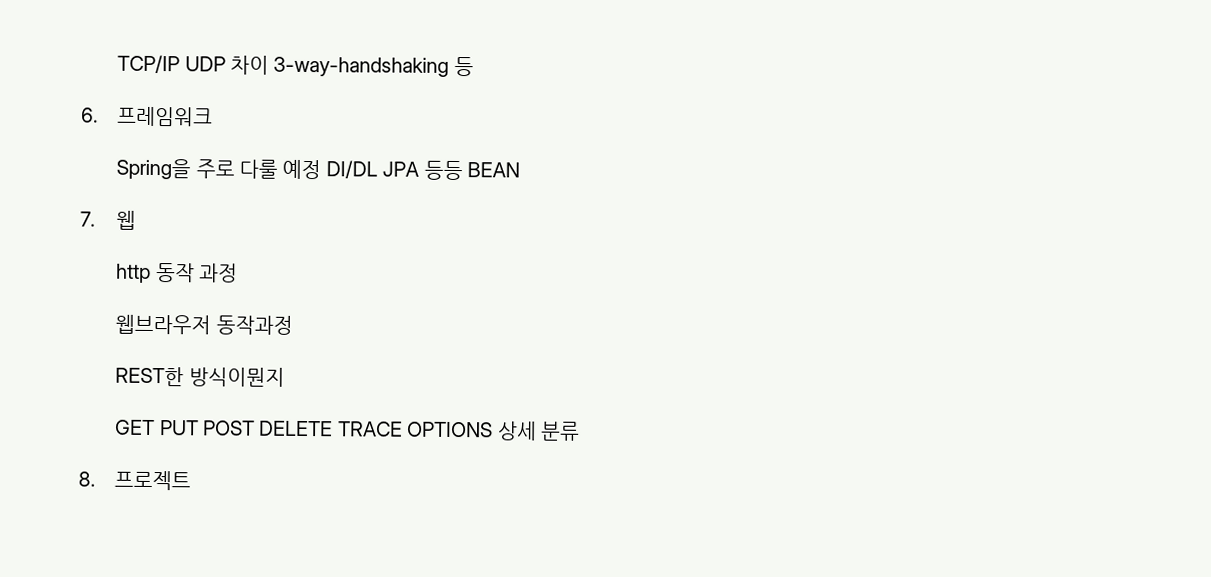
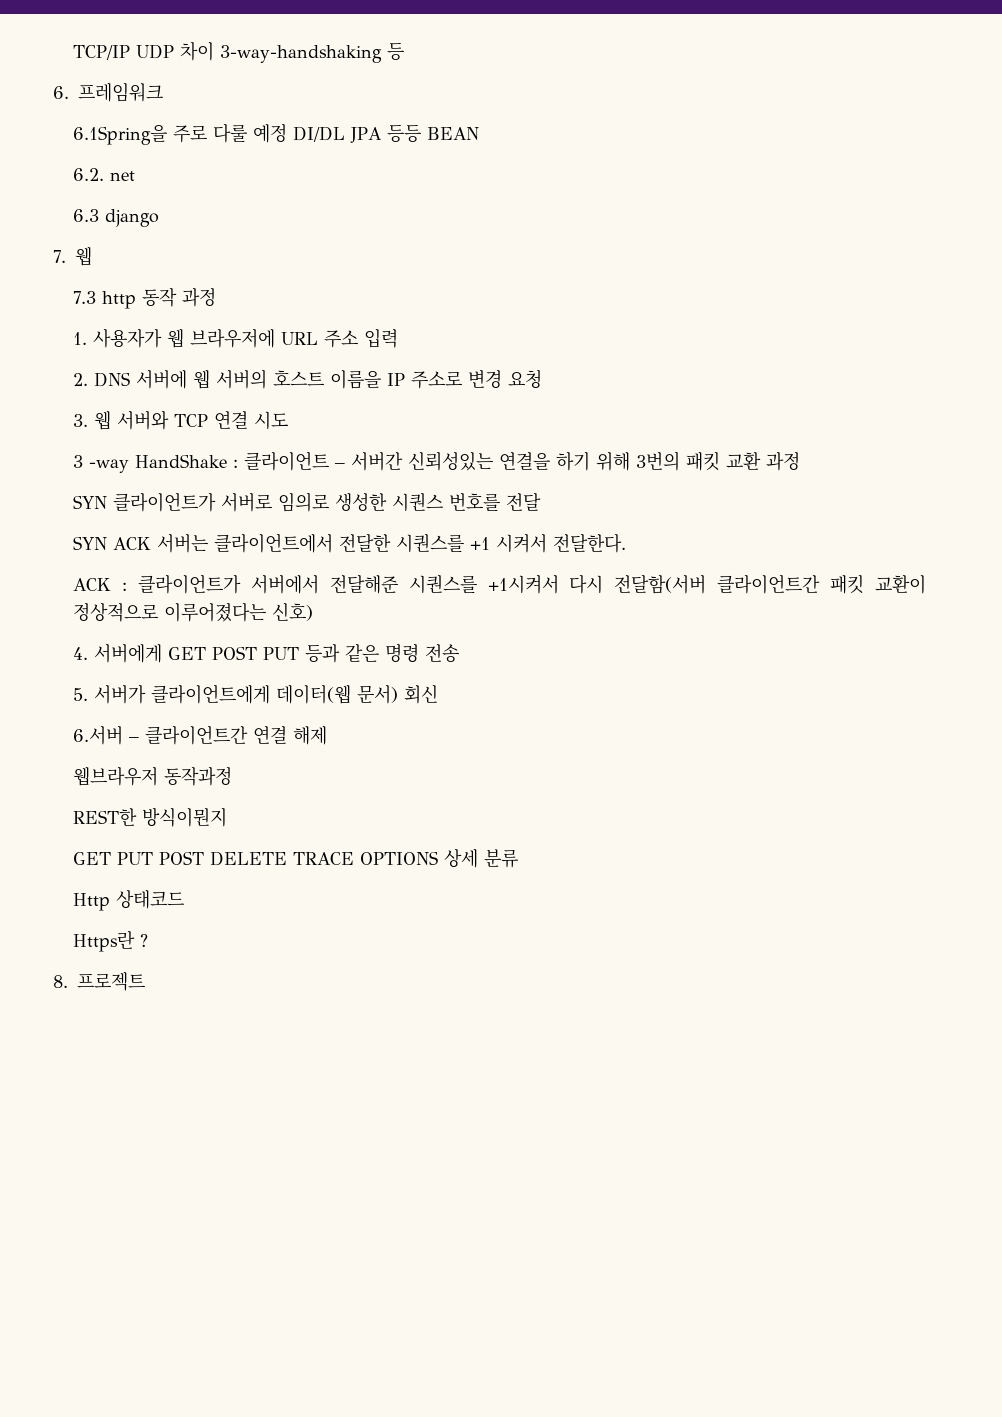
[116,158,192,180] Spring을 -> [73,125,168,145] 6.1Spring을
(520, 170) none -> [73,168,136,181] [73,209,160,227] // 6.2. net // 6.3 django
(137, 220) none -> [73,291,97,304] 7.3
(238, 273) none -> [73,328,399,348] [73,369,543,389] [73,410,289,430] [73,451,801,473] [73,492,542,512] [73,533,627,553] [73,574,926,594] [73,602,314,622] [73,643,460,663] [73,684,439,704] [73,725,328,745] // 1. 사용자가 웹 브라우저에 URL 주소 입력 // 2. DNS 서버에 웹 서버의 호스트 이름을 IP 주소로 변경 요청 // 3. 웹 서버와 TCP 연결 시도 // 3 -way HandShake : 클라이언트 – 서버간 신뢰성있는 연결을 하기 위해 3번의 패킷 교환 과정 // SYN 클라이언트가 서버로 임의로 생성한 시퀀스 번호를 전달 // SYN ACK 서버는 클라이언트에서 전달한 시퀀스를 +1 시켜서 전달한다. // ACK : 클라이언트가 서버에서 전달해준 시퀀스를 +1시켜서 다시 전달함(서버 클라이언트간 패킷 교환이 정상적으로 이루어졌다는 신호) // 4. 서버에게 GET POST PUT 등과 같은 명령 전송 // 5. 서버가 클라이언트에게 데이터(웹 문서) 회신 // 6.서버 – 클라이언트간 연결 해제
(580, 431) none -> [73,890,185,911] [73,931,149,952] // Http 상태코드 // Https란 ?

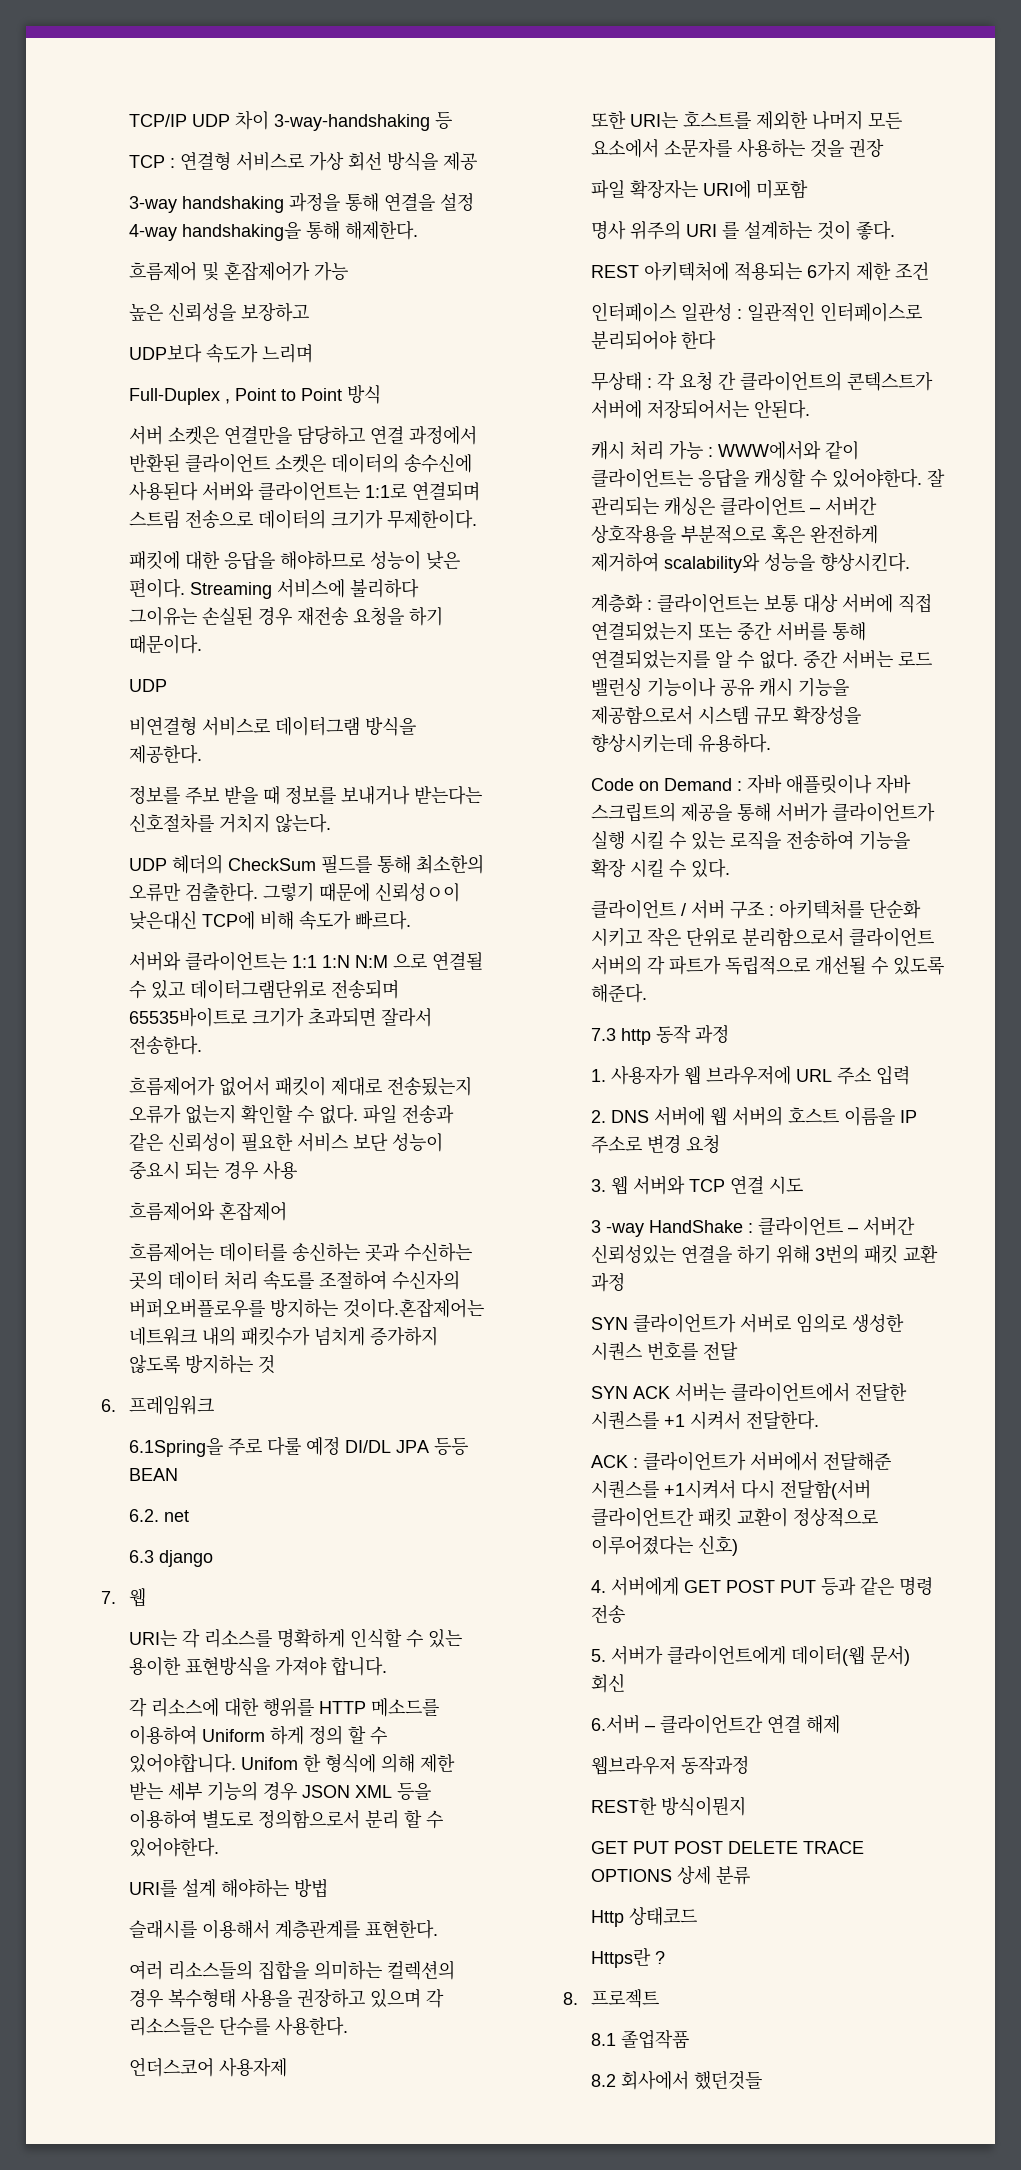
(405, 51) none -> [128,151,477,171] [128,193,474,213] [128,220,418,241] [128,262,348,281] [128,302,309,322] [128,343,313,363] [128,384,381,405] [128,426,477,445] [128,453,472,473] [128,481,480,501] [128,509,477,529] [128,550,460,570] [128,578,419,599] [128,606,443,626] [128,634,202,654] [128,679,167,692] [128,716,416,736] [128,744,202,764] [128,785,482,805] [128,813,331,833] [128,854,484,874] [128,882,460,902] [128,910,411,930] [128,951,483,971] [128,979,399,999] [128,1008,432,1027] [128,1035,202,1055] [128,1076,472,1096] [128,1104,454,1124] [128,1132,443,1152] [128,1161,297,1180] [128,1201,287,1221] [128,1242,472,1262] [128,1270,460,1290] [128,1298,484,1318] [128,1326,438,1346] [128,1354,275,1374] // TCP : 연결형 서비스로 가상 회선 방식을 제공 // 3-way handshaking 과정을 통해 연결을 설정 4-way handshaking을 통해 해제한다. // 흐름제어 및 혼잡제어가 가능 // 높은 신뢰성을 보장하고 // UDP보다 속도가 느리며 // Full-Duplex , Point to Point 방식 // 서버 소켓은 연결만을 담당하고 연결 과정에서 반환된 클라이언트 소켓은 데이터의 송수신에 사용된다 서버와 클라이언트는 1:1로 연결되며 스트림 전송으로 데이터의 크기가 무제한이다. // 패킷에 대한 응답을 해야하므로 성능이 낮은 편이다. Streaming 서비스에 불리하다 그이유는 손실된 경우 재전송 요청을 하기 때문이다. // UDP // 비연결형 서비스로 데이터그램 방식을 제공한다. // 정보를 주보 받을 때 정보를 보내거나 받는다는 신호절차를 거치지 않는다. // UDP 헤더의 CheckSum 필드를 통해 최소한의 오류만 검출한다. 그렇기 때문에 신뢰성ㅇ이 낮은대신 TCP에 비해 속도가 빠르다. // 서버와 클라이언트는 1:1 1:N N:M 으로 연결될 수 있고 데이터그램단위로 전송되며 65535바이트로 크기가 초과되면 잘라서 전송한다. // 흐름제어가 없어서 패킷이 제대로 전송됬는지 오류가 없는지 확인할 수 없다. 파일 전송과 같은 신뢰성이 필요한 서비스 보단 성능이 중요시 되는 경우 사용 // 흐름제어와 혼잡제어 // 흐름제어는 데이터를 송신하는 곳과 수신하는 곳의 데이터 처리 속도를 조절하여 수신자의 버퍼오버플로우를 방지하는 것이다.혼잡제어는 네트워크 내의 패킷수가 넘치게 증가하지 않도록 방지하는 것
(92, 256) none -> [128,1628,462,1648] [128,1656,387,1676] [128,1698,439,1717] [128,1725,387,1745] [128,1753,455,1773] [128,1781,431,1801] [128,1809,443,1829] [128,1837,219,1857] [128,1878,328,1898] [128,1919,438,1939] [128,1960,455,1980] [128,1989,444,2008] [128,2016,348,2036] [128,2057,287,2077] [590,110,902,130] [590,138,884,158] [590,179,808,199] [590,220,895,240] [590,261,929,281] [590,302,922,322] [590,330,716,350] [590,371,933,391] [590,399,810,419] [590,440,859,460] [590,468,945,488] [590,496,877,516] [590,524,878,544] [590,552,910,573] [590,593,932,613] [590,621,866,641] [590,649,932,669] [590,677,849,697] [590,706,861,725] [590,733,771,753] [590,774,911,794] [590,802,935,822] [590,831,910,850] [590,858,730,878] [590,899,921,919] [590,927,934,947] [590,955,944,975] [590,983,647,1003] // URI는 각 리소스를 명확하게 인식할 수 있는 용이한 표현방식을 가져야 합니다. // 각 리소스에 대한 행위를 HTTP 메소드를 이용하여 Uniform 하게 정의 할 수 있어야합니다. Unifom 한 형식에 의해 제한 받는 세부 기능의 경우 JSON XML 등을 이용하여 별도로 정의함으로서 분리 할 수 있어야한다. // URI를 설계 해야하는 방법 // 슬래시를 이용해서 계층관계를 표현한다. // 여러 리소스들의 집합을 의미하는 컬렉션의 경우 복수형태 사용을 권장하고 있으며 각 리소스들은 단수를 사용한다. // 언더스코어 사용자제 // 또한 URI는 호스트를 제외한 나머지 모든 요소에서 소문자를 사용하는 것을 권장 // 파일 확장자는 URI에 미포함 // 명사 위주의 URI 를 설계하는 것이 좋다. // REST 아키텍처에 적용되는 6가지 제한 조건 // 인터페이스 일관성 : 일관적인 인터페이스로 분리되어야 한다 // 무상태 : 각 요청 간 클라이언트의 콘텍스트가 서버에 저장되어서는 안된다. // 캐시 처리 가능 : WWW에서와 같이 클라이언트는 응답을 캐싱할 수 있어야한다. 잘 관리되는 캐싱은 클라이언트 – 서버간 상호작용을 부분적으로 혹은 완전하게 제거하여 scalability와 성능을 향상시킨다. // 계층화 : 클라이언트는 보통 대상 서버에 직접 연결되었는지 또는 중간 서버를 통해 연결되었는지를 알 수 없다. 중간 서버는 로드 밸런싱 기능이나 공유 캐시 기능을 제공함으로서 시스템 규모 확장성을 향상시키는데 유용하다. // Code on Demand : 자바 애플릿이나 자바 스크립트의 제공을 통해 서버가 클라이언트가 실행 시킬 수 있는 로직을 전송하여 기능을 확장 시킬 수 있다. // 클라이언트 / 서버 구조 : 아키텍처를 단순화 시키고 작은 단위로 분리함으로서 클라이언트 서버의 각 파트가 독립적으로 개선될 수 있도록 해준다.
(145, 981) none -> [590,2030,689,2049] [590,2070,762,2090] // 8.1 졸업작품 // 8.2 회사에서 했던것들

